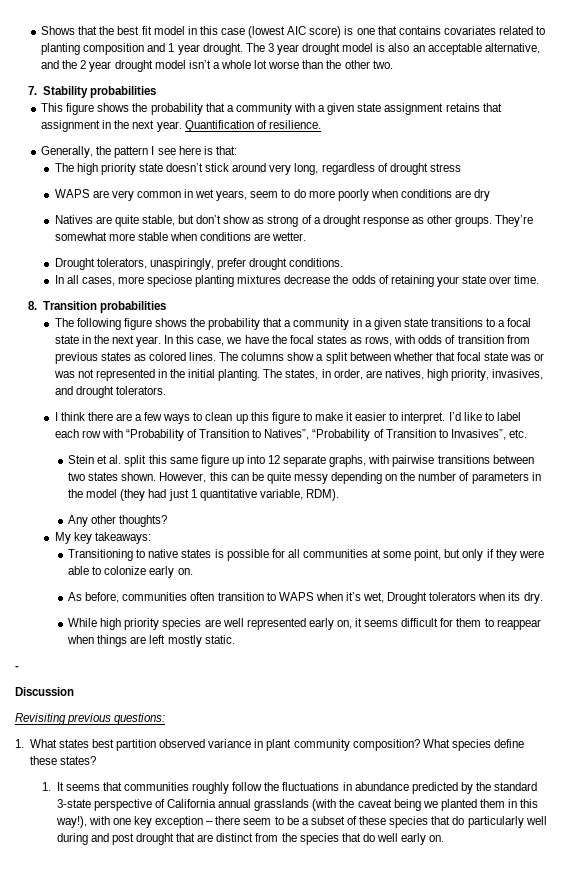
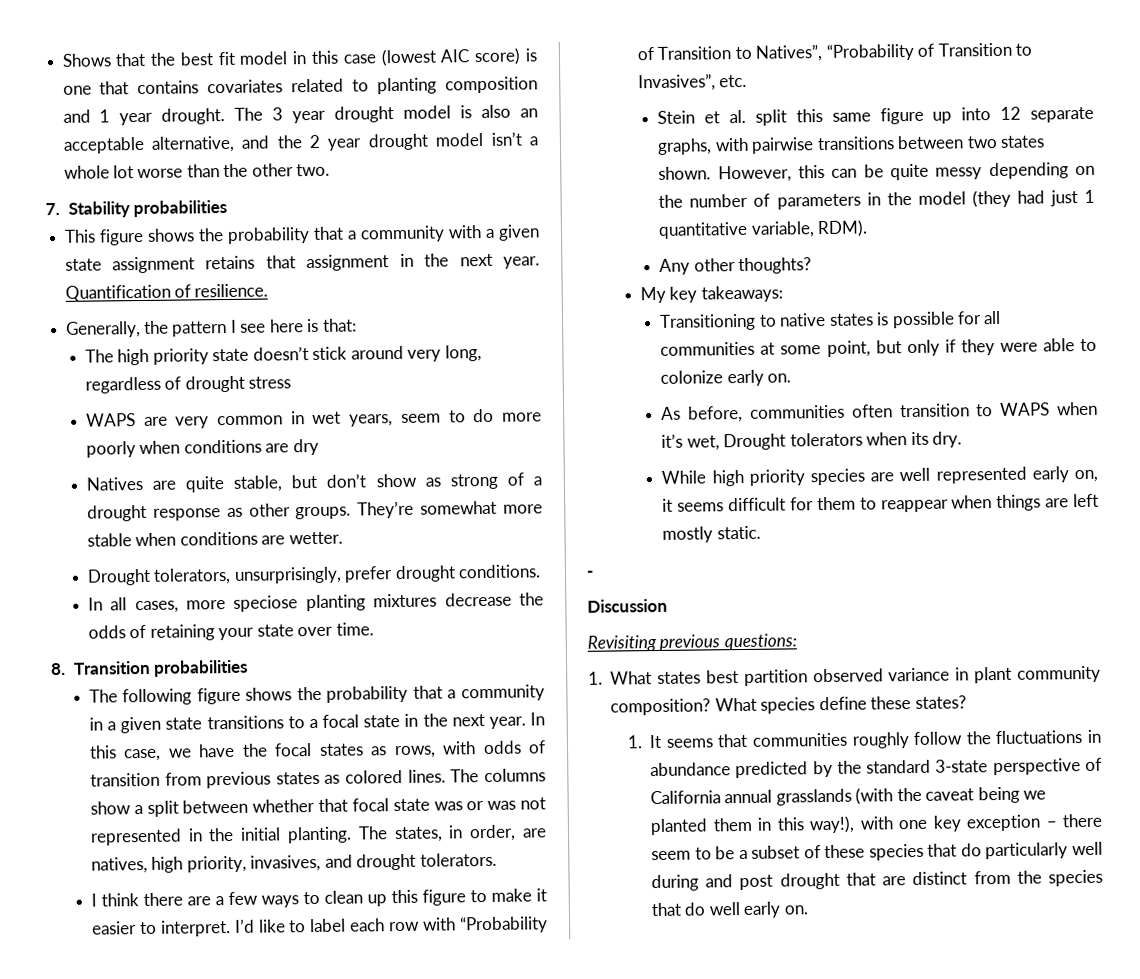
[149,258,214,270] unaspiringly, -> [233,566,342,584] unsurprisingly,

